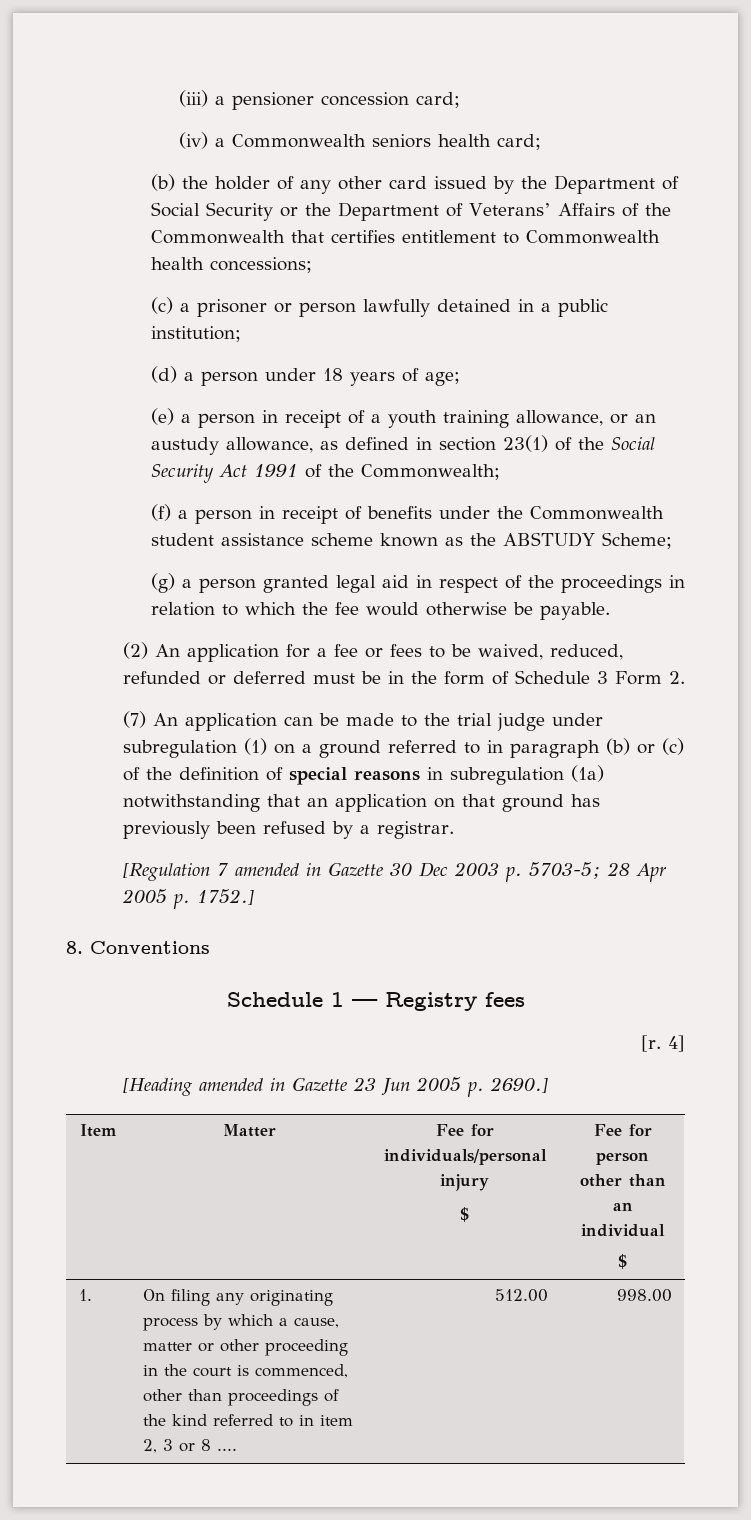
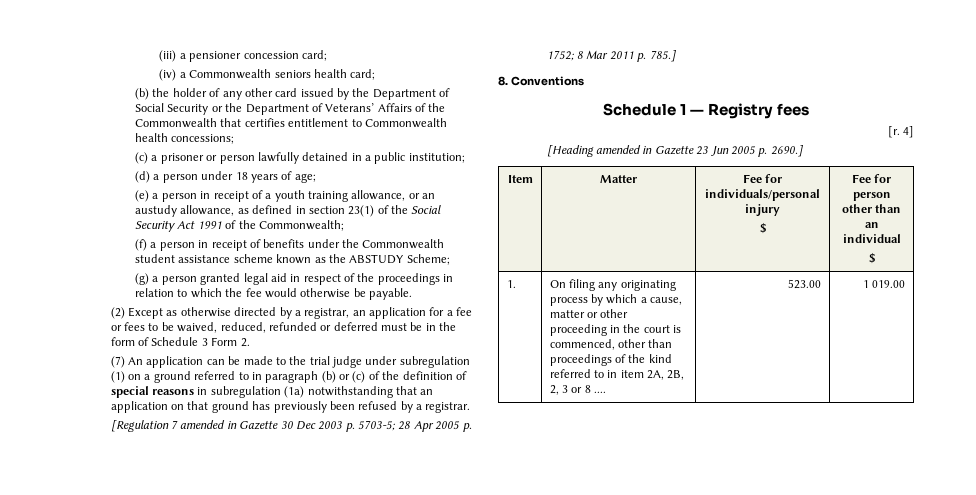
[154,644,180,657] An -> [128,307,366,319] Except as otherwise directed by a registrar, an
[196,889,254,905] 1752.] -> [546,50,676,62] 1752; 8 Mar 2011 p. 785.]
(354, 1420) none -> [647,370,685,380] 2A, 2B,
[494,1289,548,1302] [616,1289,672,1302] 512.00 | 998.00 -> [788,279,822,289] [863,280,906,288] 523.00 | 1 019.00

